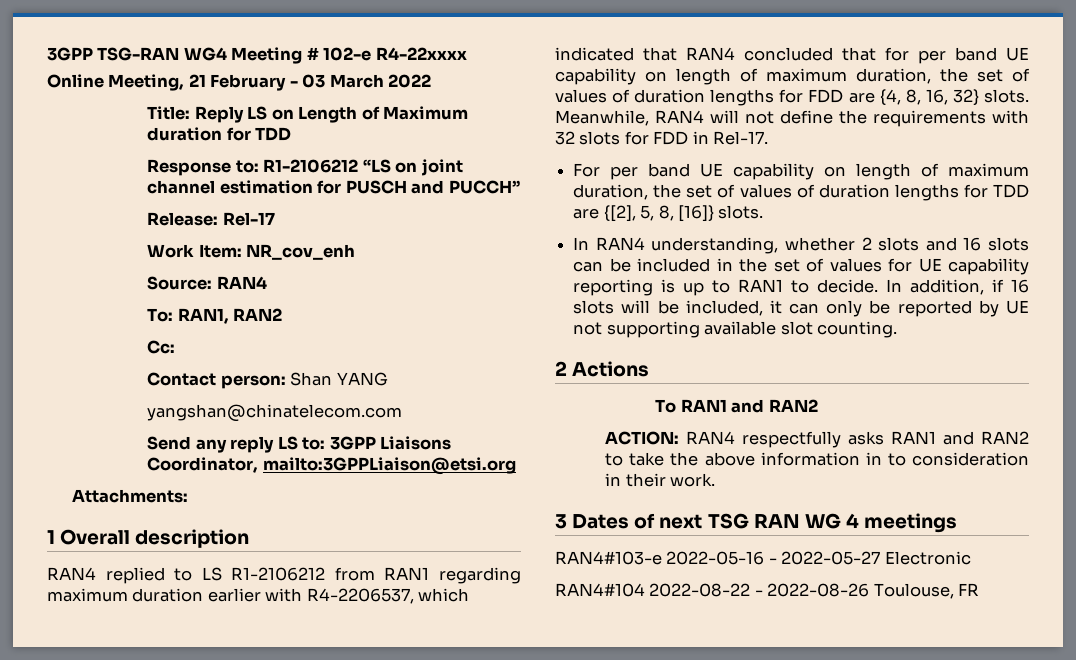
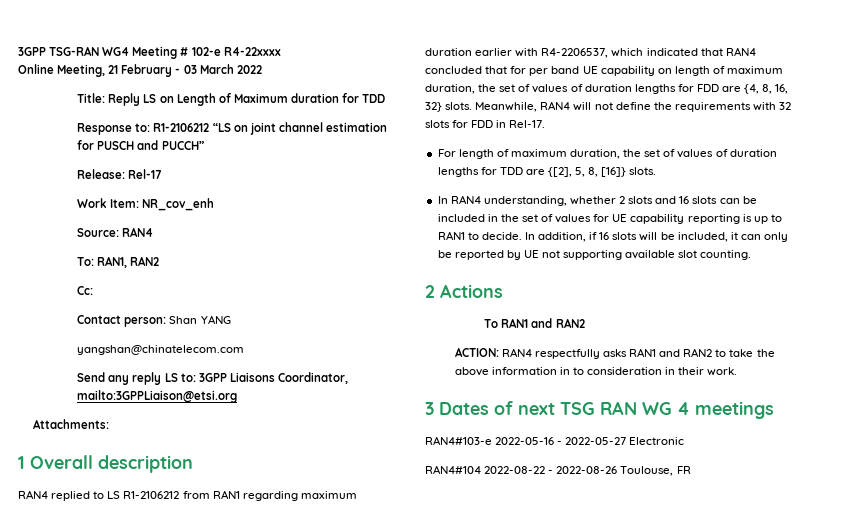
[610,163,847,180] per band UE capability on -> (456, 153) none

